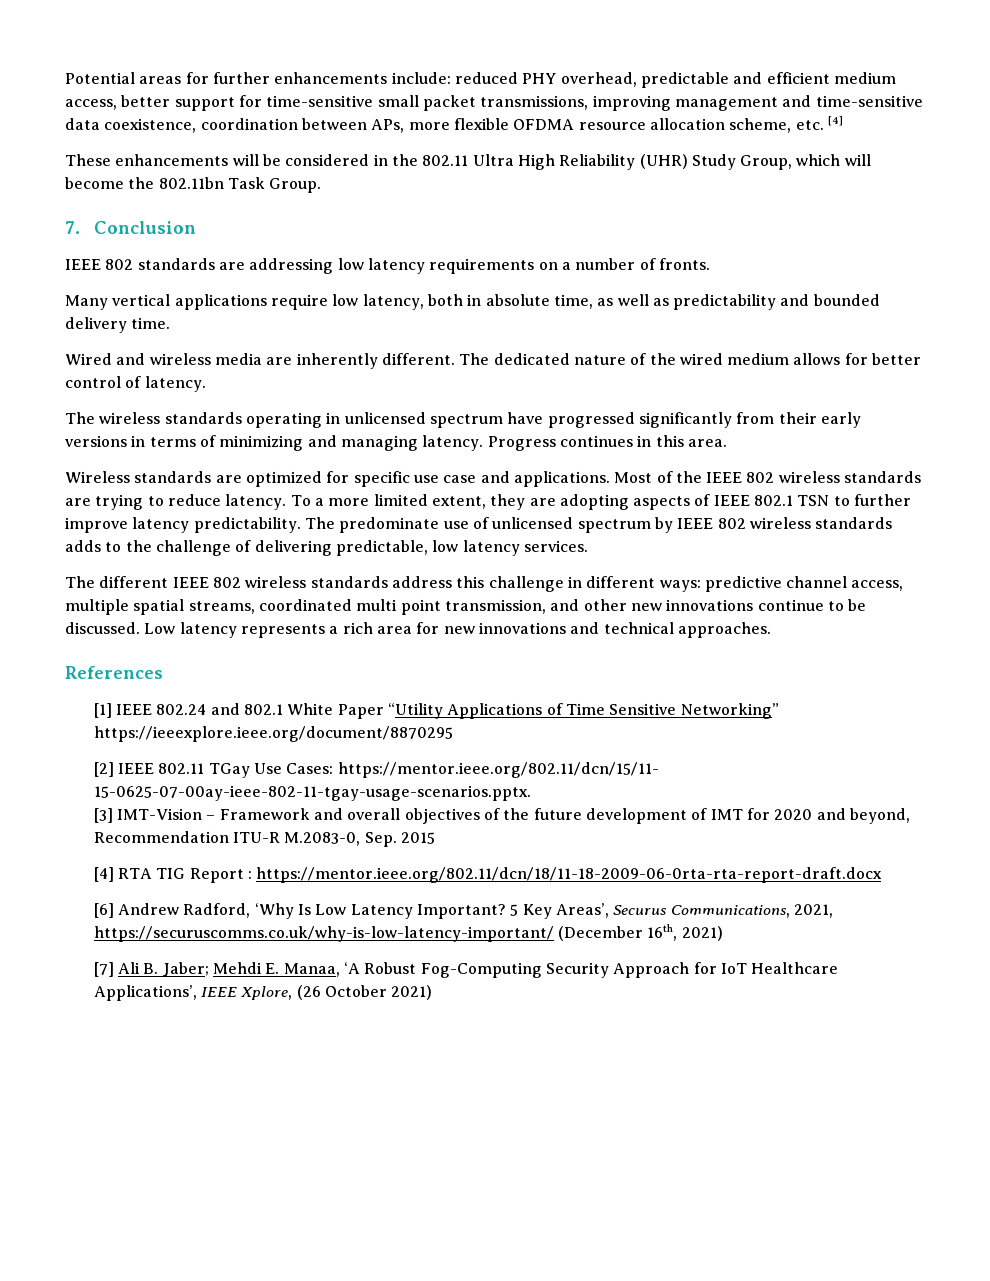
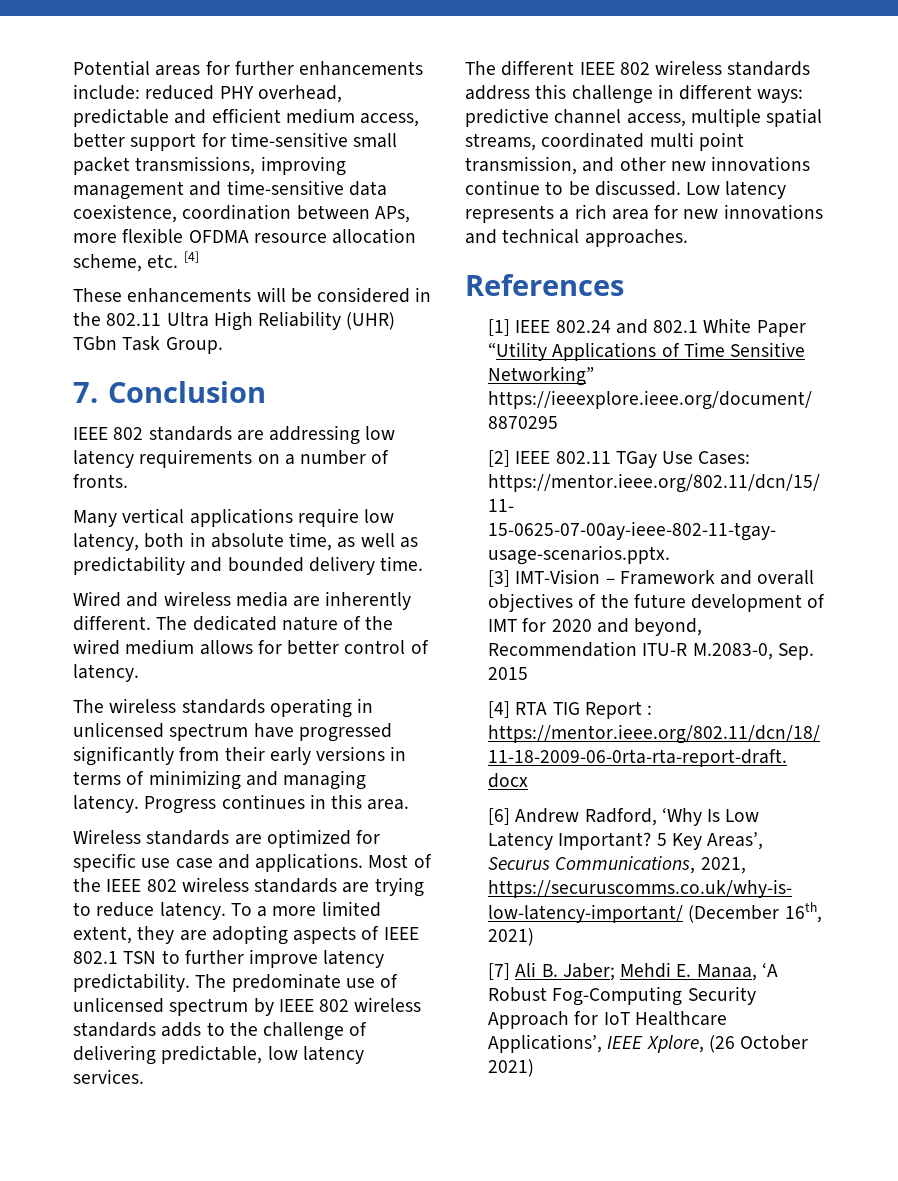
[691,154,871,170] [65,177,224,189] Study Group, which will become the 802.11bn -> [73,336,117,351] TGbn

